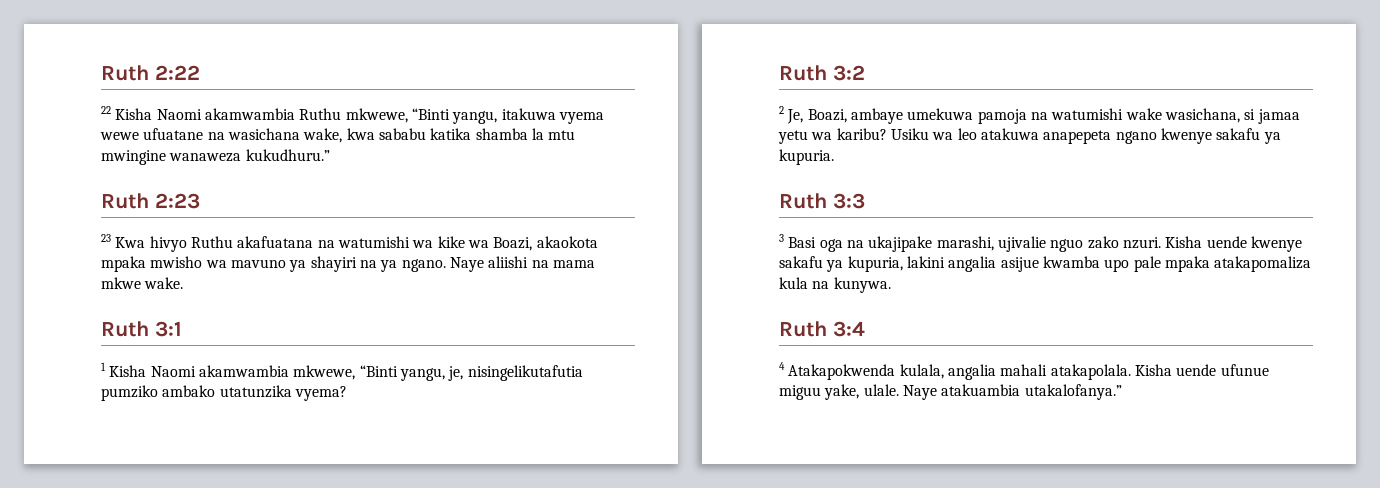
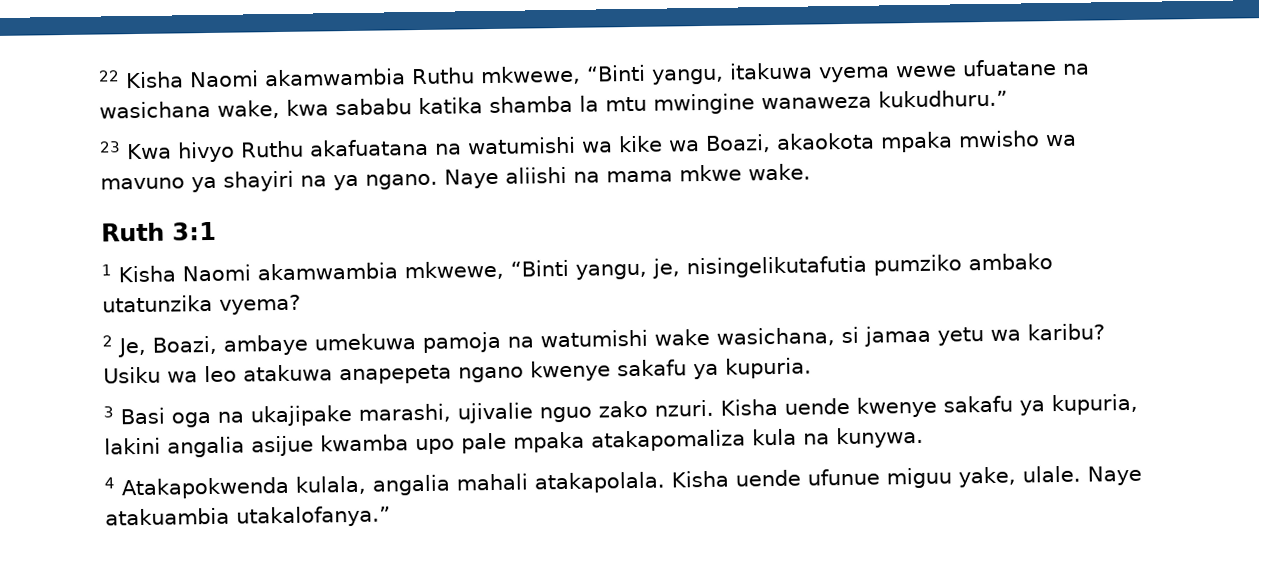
[101,65,200,81] Ruth 2:22 // -> (98, 76) none
[101,193,200,209] // Ruth 2:23 -> (1008, 98) none
[779,65,865,81] // Ruth 3:2 -> (301, 304) none
[779,193,865,209] // Ruth 3:3 -> (812, 368) none
[779,321,865,337] // Ruth 3:4 -> (924, 437) none

